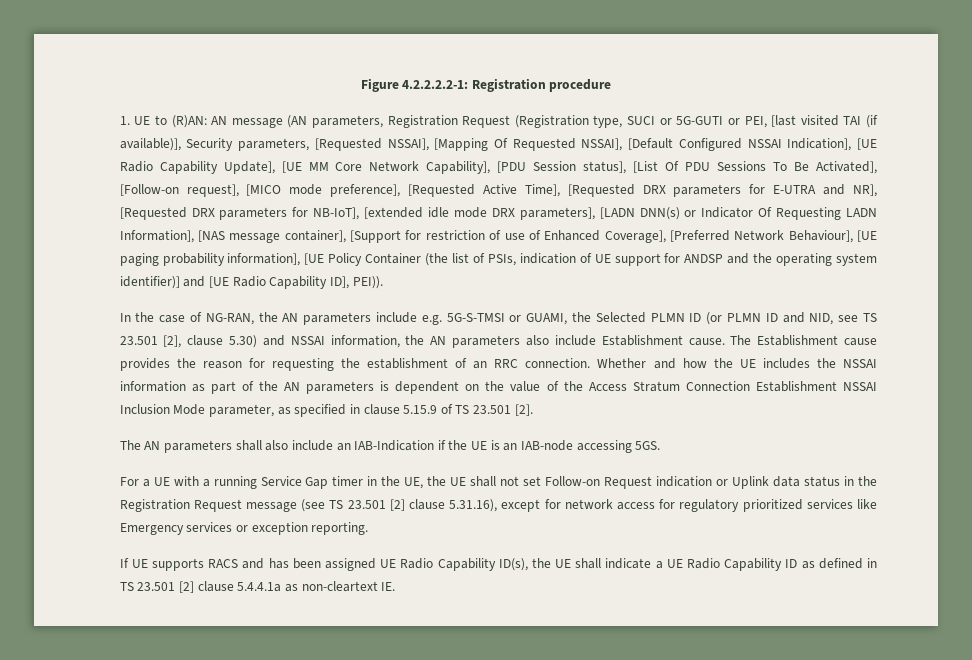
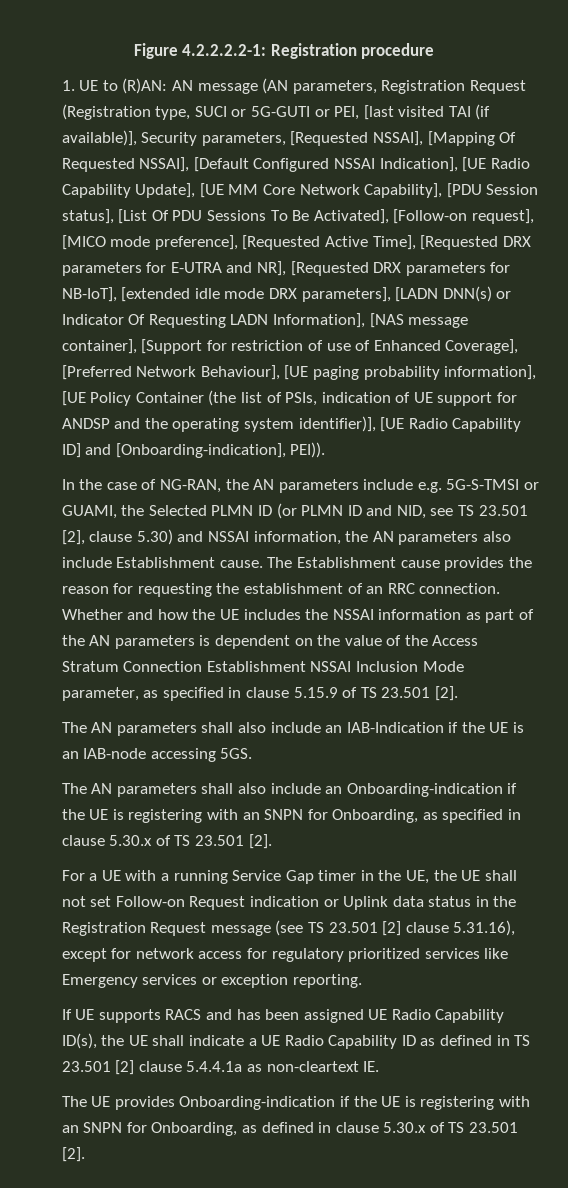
[119,276,349,289] identifier)] and [UE Radio Capability ID], -> [298,416,522,432] [61,443,286,458] identifier)], [UE Radio Capability ID] and [Onboarding-indication],
(661, 445) none -> [61,783,518,797] [61,809,522,823] [61,834,272,849] // The AN parameters shall also include an Onboarding-indication if the UE is registering with an SNPN for Onboarding, as specified in clause 5.30.x of TS 23.501 [2].
(396, 586) none -> [61,1096,530,1110] [61,1122,519,1136] [61,1147,85,1162] // The UE provides Onboarding-indication if the UE is registering with an SNPN for Onboarding, as defined in clause 5.30.x of TS 23.501 [2].

